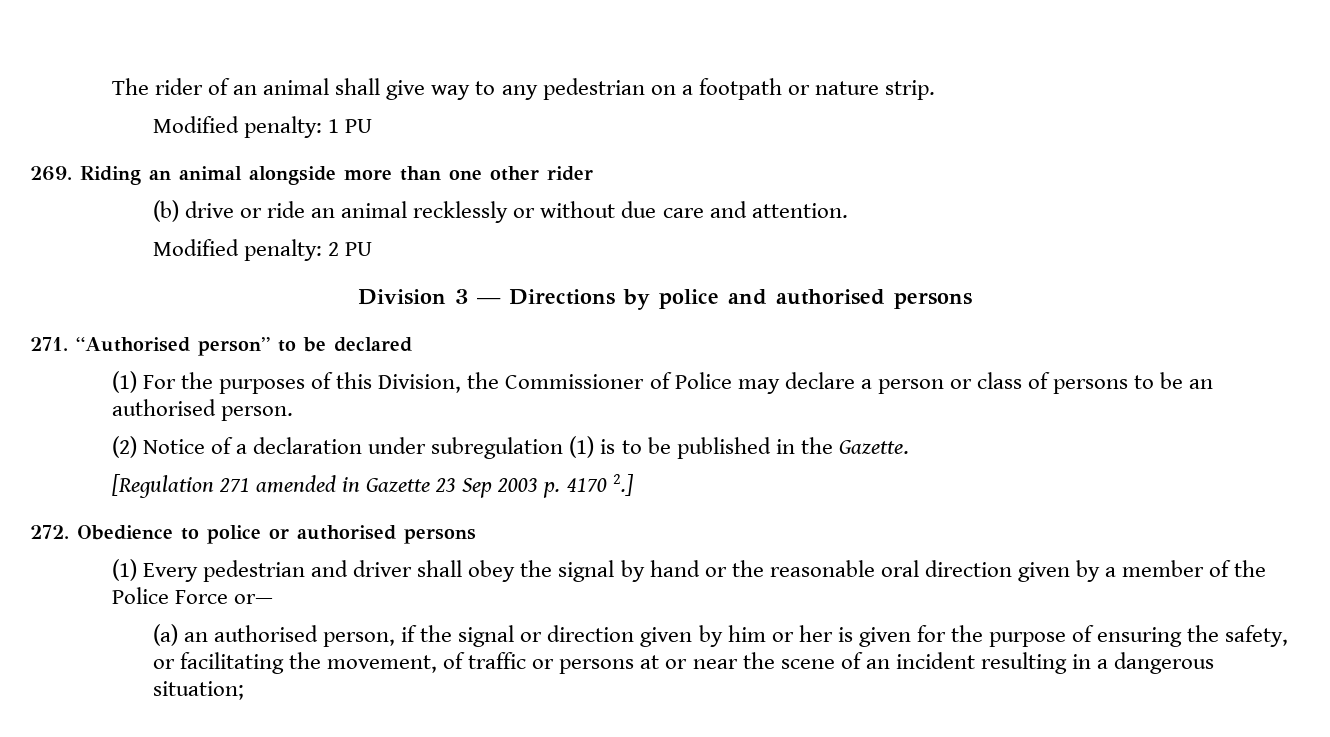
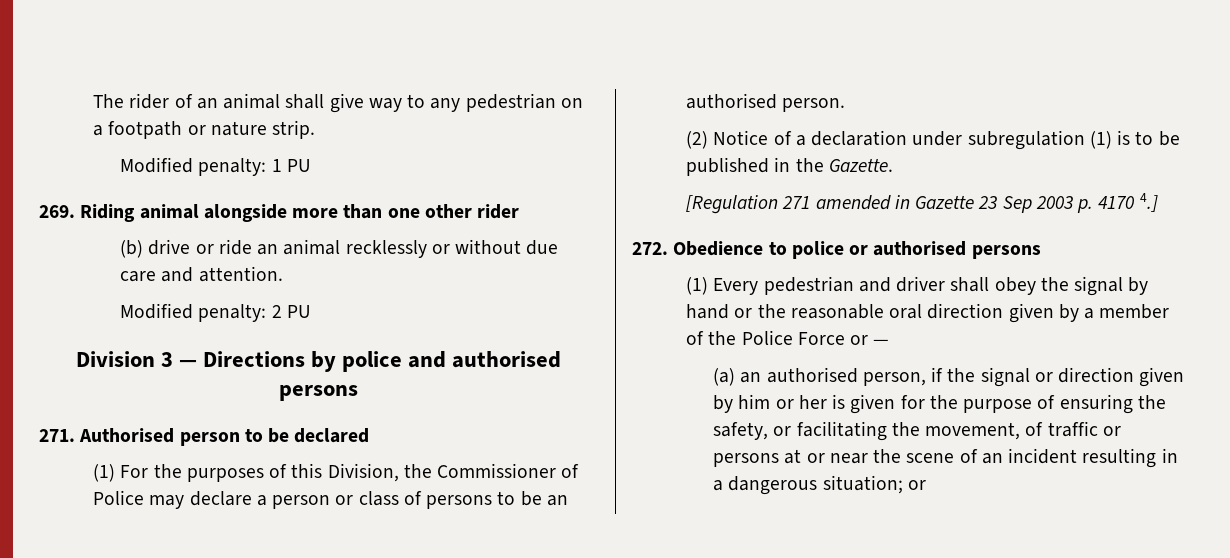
[149,170,171,180] an -> (136, 213) none
[76,337,270,356] “Authorised person” -> [79,428,240,446] Authorised person
[612,474,634,496] 2.] -> [1139,193,1158,212] 4.]
[233,594,273,604] or— -> [850,335,890,345] or —
(244, 690) none -> [907,480,926,490] or

